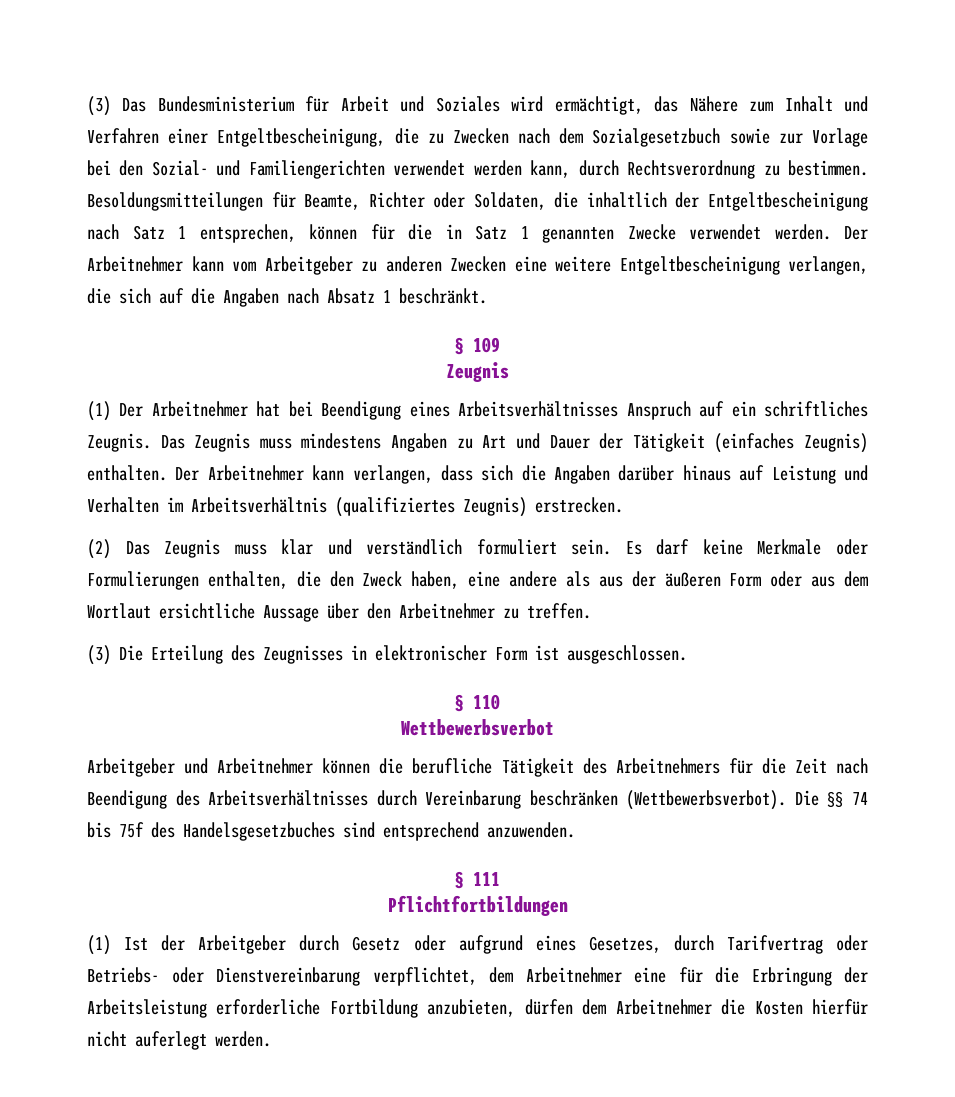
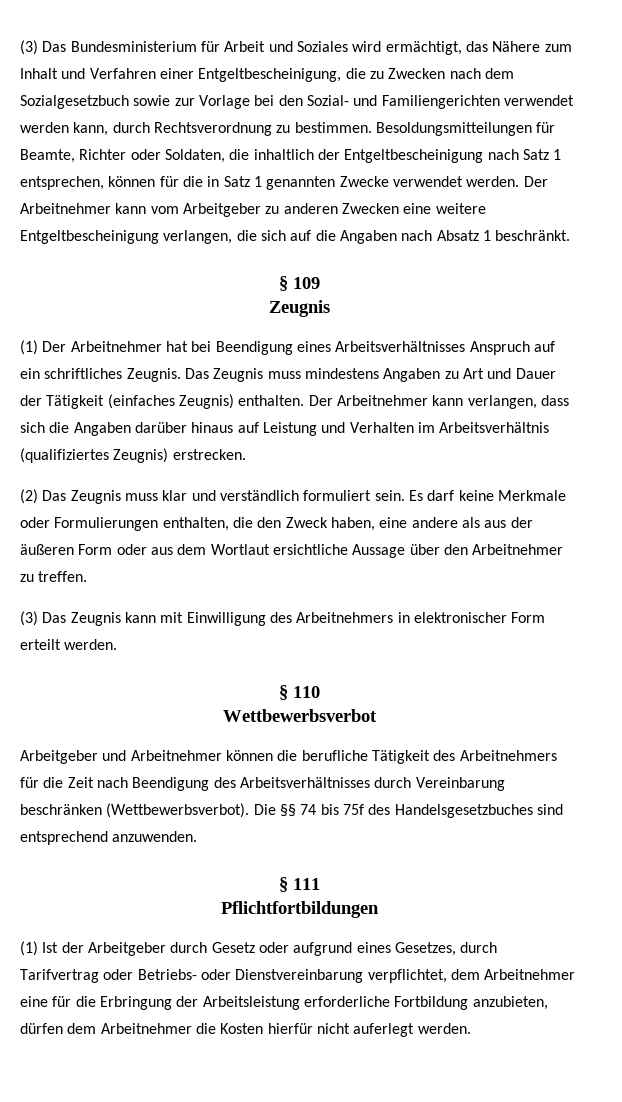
[119,645,343,664] Die Erteilung des Zeugnisses -> [42,612,394,626] Das Zeugnis kann mit Einwilligung des Arbeitnehmers
[535,645,687,664] ist ausgeschlossen. -> [20,639,118,650] erteilt werden.

